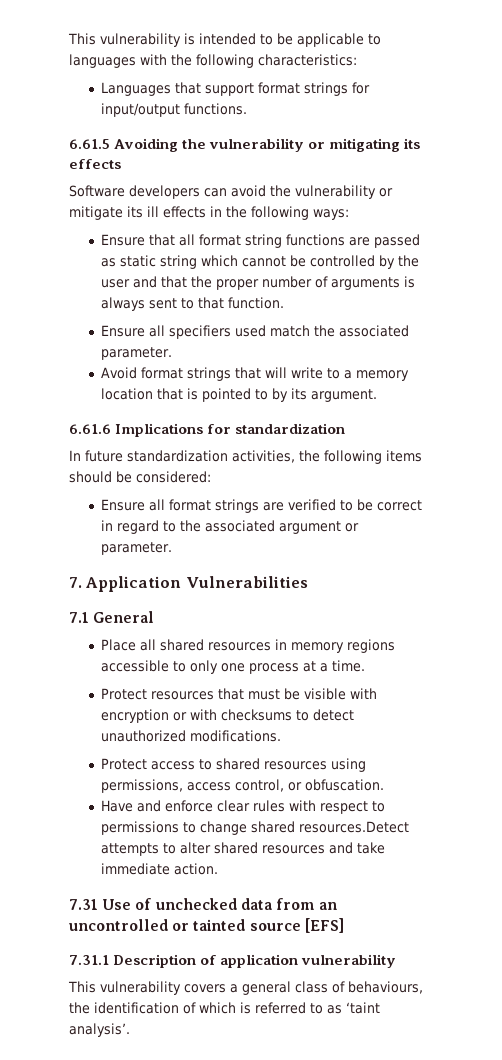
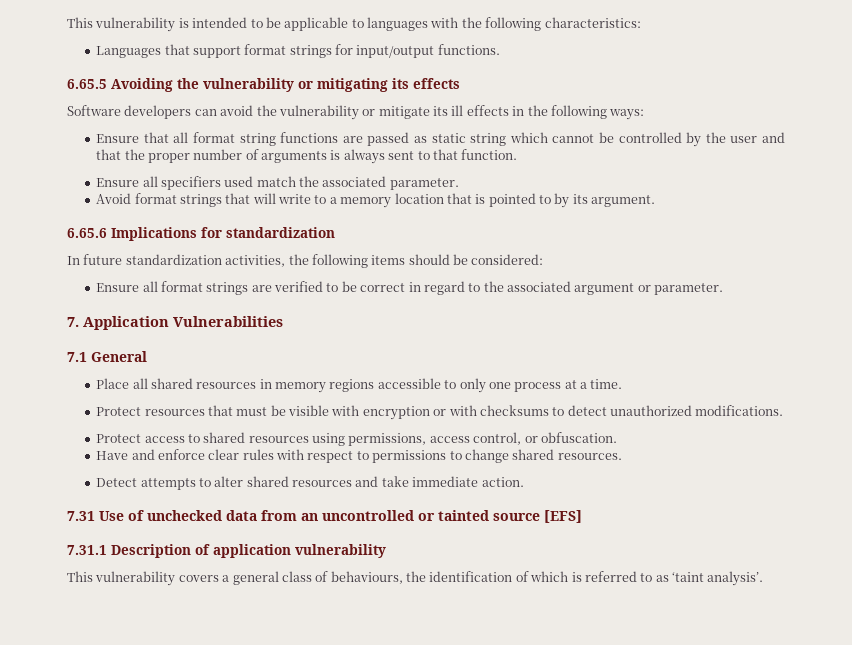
[69,139,110,149] 6.61.5 -> [67,79,107,89] 6.65.5
[69,424,111,434] 6.61.6 -> [67,228,107,238] 6.65.6
[299,821,410,833] resources.Detect -> [557,453,622,460] [96,478,138,487] resources. // Detect

